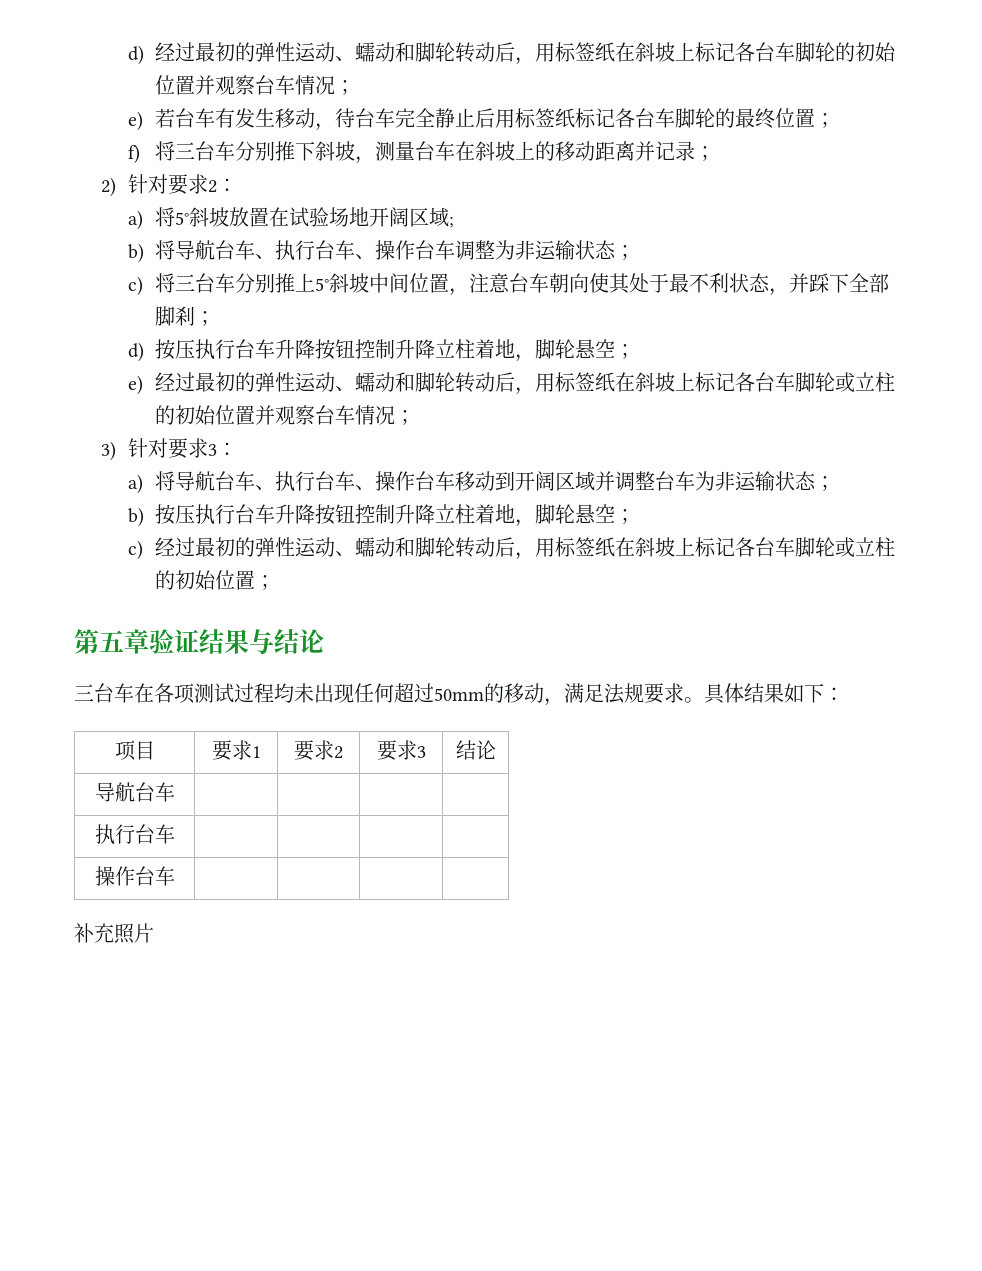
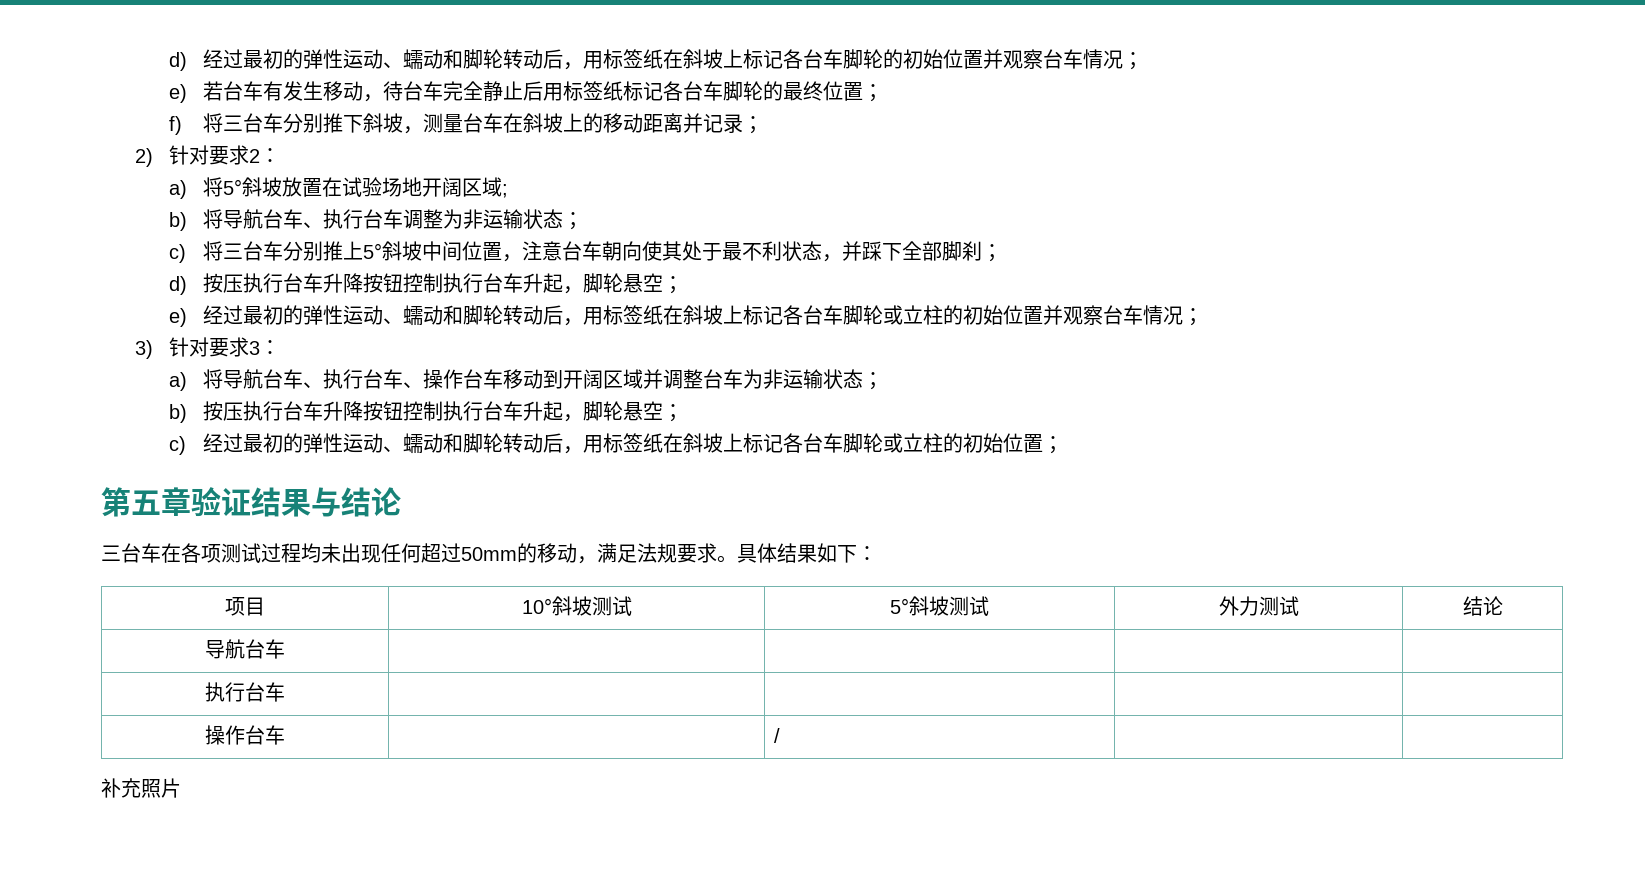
[354,240,455,260] 、操作台车 -> (403, 219) none
[394,339,515,359] 升降立柱着地 -> [442,273,563,293] 执行台车升起
[394,504,515,524] 升降立柱着地 -> [442,401,563,421] 执行台车升起
[211,740,261,761] [294,740,343,761] [376,740,426,761] 要求1 | 要求2 | 要求3 -> [521,596,632,616] [890,596,989,616] [1218,596,1299,616] 10°斜坡测试 | 5°斜坡测试 | 外力测试
(175, 876) none -> [773,728,780,743] /

